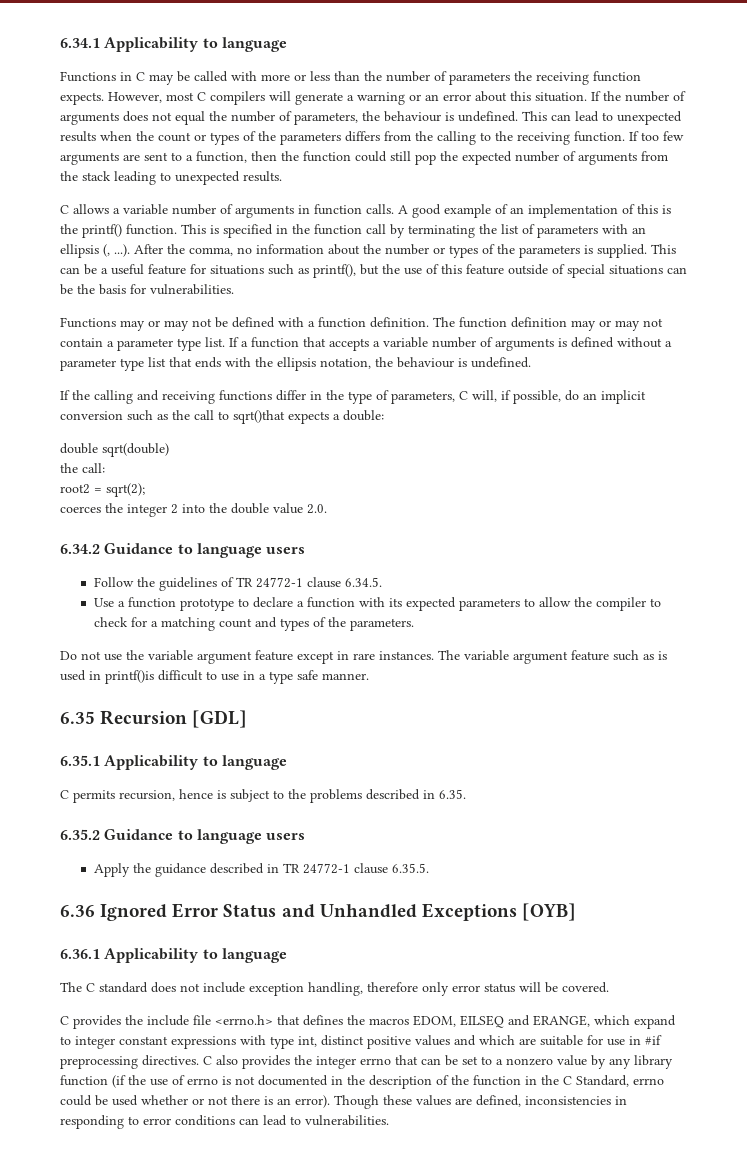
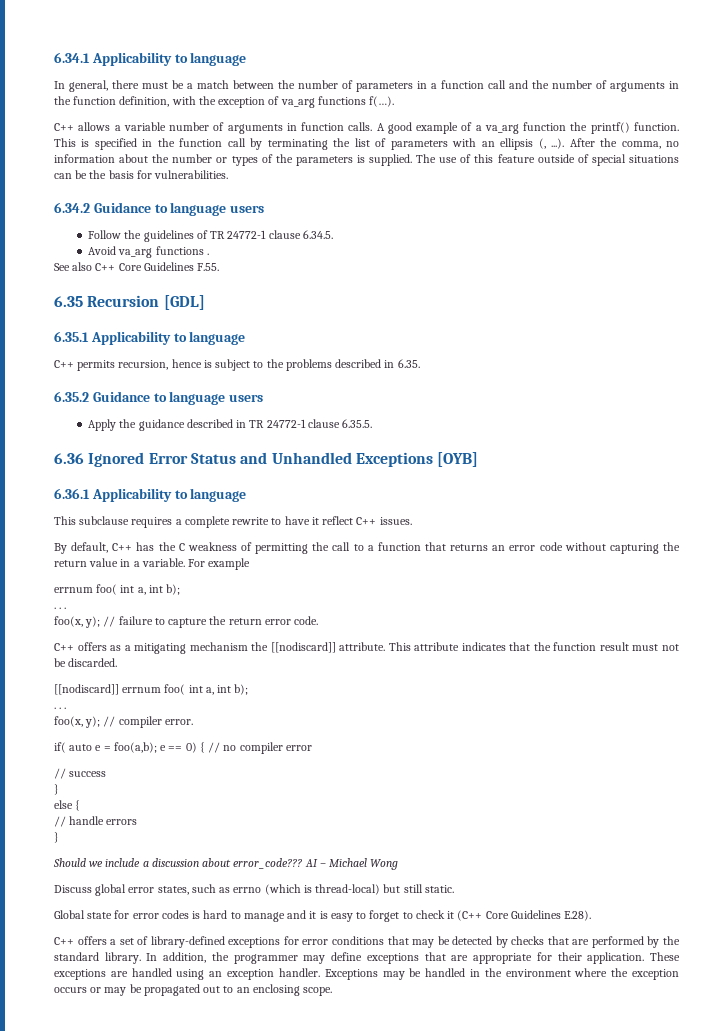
[60,71,641,85] [60,91,686,105] [60,111,682,125] [60,131,684,145] [60,151,668,165] [60,171,282,185] [60,205,69,214] Functions in C may be called with more or less than the number of parameters the receiving function expects. However, most C compilers will generate a warning or an error about this situation. If the number of arguments does not equal the number of parameters, the behaviour is undefined. This can lead to unexpected results when the count or types of the parameters differs from the calling to the receiving function. If too few arguments are sent to a function, then the function could still pop the expected number of arguments from the stack leading to unexpected results. // C -> [54,80,679,92] [54,96,395,108] [54,123,74,131] In general, there must be a match between the number of parameters in a function call and the number of arguments in the function definition, with the exception of va_arg functions f(…). // C++
[510,204,671,218] an implementation of this is -> [475,122,567,134] a va_arg function
[651,244,676,254] [60,264,400,278] This can be a useful feature for situations such as printf(), but the -> [416,154,437,163] The
[60,317,663,331] [60,337,672,351] [60,357,531,371] [60,390,646,404] [60,410,384,424] [60,443,169,457] [60,463,105,473] [60,483,145,497] [60,503,327,517] // Functions may or may not be defined with a function definition. The function definition may or may not contain a parameter type list. If a function that accepts a variable number of arguments is defined without a parameter type list that ends with the ellipsis notation, the behaviour is undefined. // If the calling and receiving functions differ in the type of parameters, C will, if possible, do an implicit conversion such as the call to sqrt()that expects a double: // double sqrt(double) // the call: // root2 = sqrt(2); // coerces the integer 2 into the double value 2.0. -> (229, 174) none
[93,597,661,611] [93,617,414,631] [60,650,667,664] [60,670,369,684] Use a function prototype to declare a function with its expected parameters to allow the compiler to check for a matching count and types of the parameters. // Do not use the variable argument feature except in rare instances. The variable argument feature such as is used in printf()is difficult to use in a type safe manner. -> [88,246,209,258] [54,262,220,271] Avoid va_arg functions . // See also C++ Core Guidelines F.55.
[60,790,69,799] C -> [54,360,74,368] C++
[60,982,609,996] [60,1015,676,1029] [60,1035,662,1049] [60,1055,673,1069] [60,1075,664,1089] [60,1095,627,1109] [60,1115,389,1129] The C standard does not include exception handling, therefore only error status will be covered. // C provides the include file <errno.h> that defines the macros EDOM, EILSEQ and ERANGE, which expand to integer constant expressions with type int, distinct positive values and which are suitable for use in #if preprocessing directives. C also provides the integer errno that can be set to a nonzero value by any library function (if the use of errno is not documented in the description of the function in the C Standard, errno could be used whether or not there is an error). Though these values are defined, inconsistencies in responding to error conditions can lead to vulnerabilities. -> [54,516,412,528] [54,542,681,554] [54,558,251,570] [54,584,181,595] [54,607,67,609] [54,616,319,628] [54,642,679,654] [54,658,118,667] [54,684,249,695] [54,707,67,709] [54,716,193,728] [54,742,312,754] [54,768,107,779] [54,784,59,795] [54,800,81,811] [54,816,138,827] [54,832,59,843] [53,858,399,870] [54,884,454,896] [54,910,592,922] [54,936,680,948] [54,952,681,964] [54,968,679,980] [54,984,333,996] This subclause requires a complete rewrite to have it reflect C++ issues. // By default, C++ has the C weakness of permitting the call to a function that returns an error code without capturing the return value in a variable. For example // errnum foo( int a, int b); // . . . // foo(x, y); // failure to capture the return error code. // C++ offers as a mitigating mechanism the [[nodiscard]] attribute. This attribute indicates that the function result must not be discarded. // [[nodiscard]] errnum foo( int a, int b); // . . . // foo(x, y); // compiler error. // if( auto e = foo(a,b); e == 0) { // no compiler error // // success // } // else { // // handle errors // } // Should we include a discussion about error_code??? AI – Michael Wong // Discuss global error states, such as errno (which is thread-local) but still static. // Global state for error codes is hard to manage and it is easy to forget to check it (C++ Core Guidelines E.28). // C++ offers a set of library-defined exceptions for error conditions that may be detected by checks that are performed by the standard library. In addition, the programmer may define exceptions that are appropriate for their application. These exceptions are handled using an exception handler. Exceptions may be handled in the environment where the exception occurs or may be propagated out to an enclosing scope.

